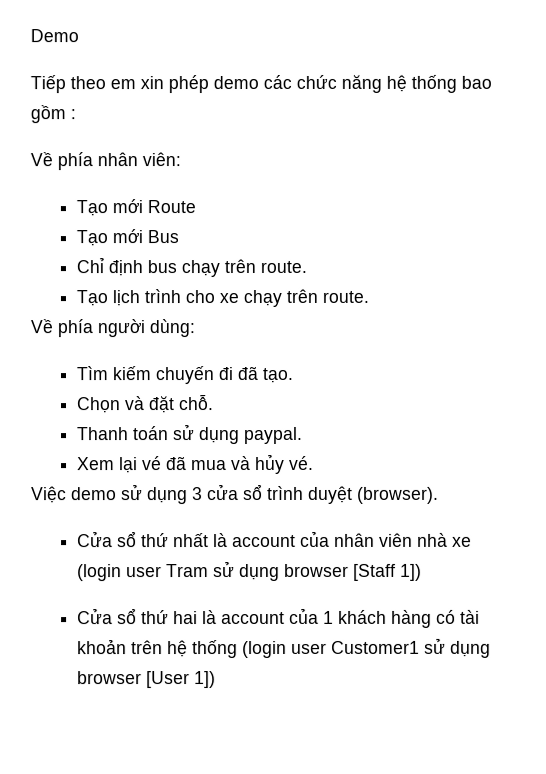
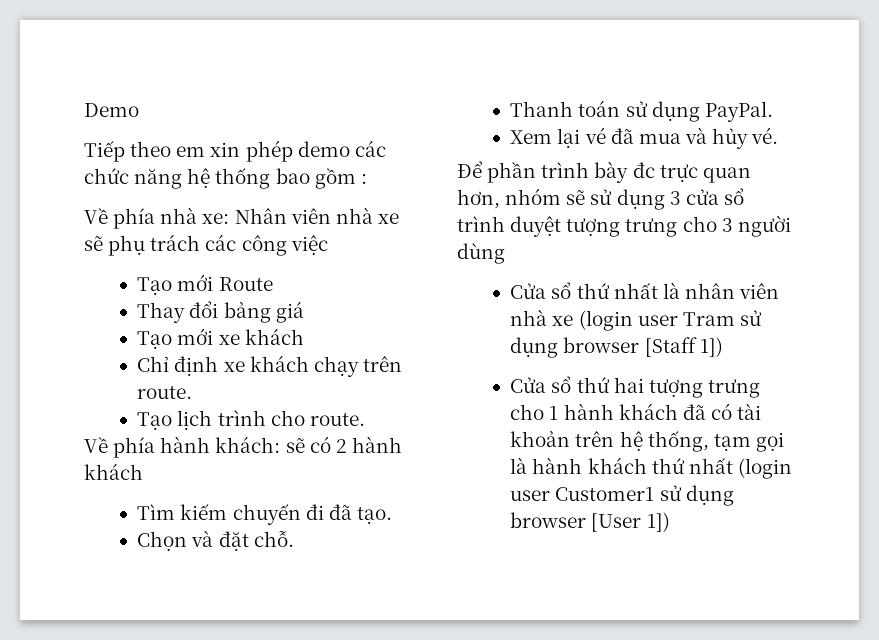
[97,152,181,167] nhân viên: -> [160,207,399,224] [84,234,328,256] nhà xe: Nhân viên nhà xe sẽ phụ trách các công việc
[76,229,180,247] // Tạo mới Bus -> [137,301,304,323] [137,328,304,349] // Thay đổi bảng giá // Tạo mới xe khách
[147,260,178,274] bus -> [223,355,309,372] xe khách
[219,288,319,308] xe chạy trên -> (305, 418) none
[97,319,195,338] người dùng: -> [160,436,402,453] [84,463,143,480] hành khách: sẽ có 2 hành khách
[244,426,304,445] paypal. -> [704,101,773,122] PayPal.
[31,486,117,504] Việc demo -> [457,161,751,183] [457,188,586,209] Để phần trình bày đc trực quan hơn, nhóm sẽ
[357,486,439,504] (browser). -> [566,215,791,237] [457,243,505,264] tượng trưng cho 3 người dùng
[232,530,331,548] account của -> (680, 290) none
[202,607,433,628] là account của 1 khách hàng -> [648,379,760,398] [510,403,706,420] tượng trưng cho 1 hành khách đã
[192,640,239,659] thống -> [647,431,784,452] [510,457,733,474] thống, tạm gọi là hành khách thứ nhất

